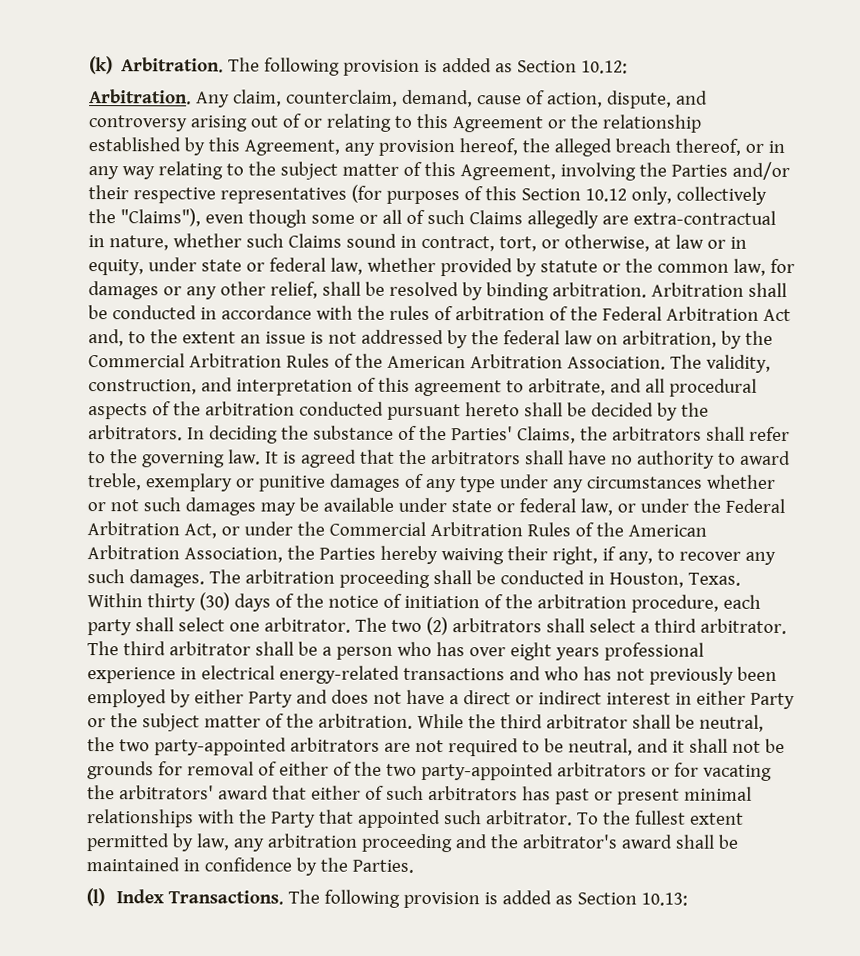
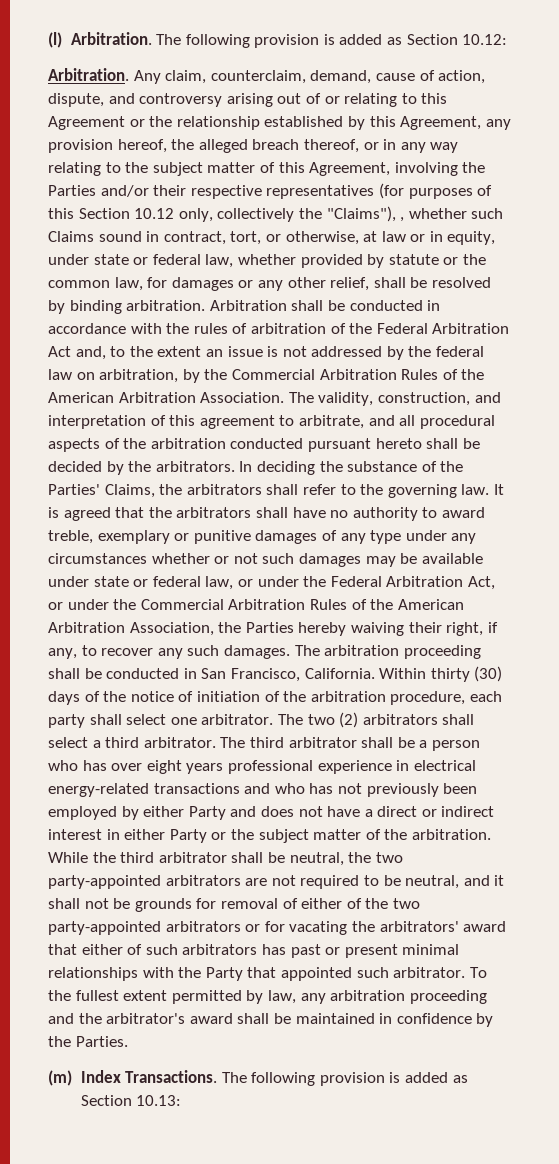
[89,56,113,75] (k) -> [48,32,62,48] (l)
[204,209,776,229] [88,235,169,251] even though some or all of such Claims allegedly are extra-contractual in nature, -> [400,217,405,222] ,
[608,572,741,588] Houston, Texas. -> [201,668,375,682] San Francisco, California.
[86,888,105,907] (l) -> [48,1070,72,1086] (m)

